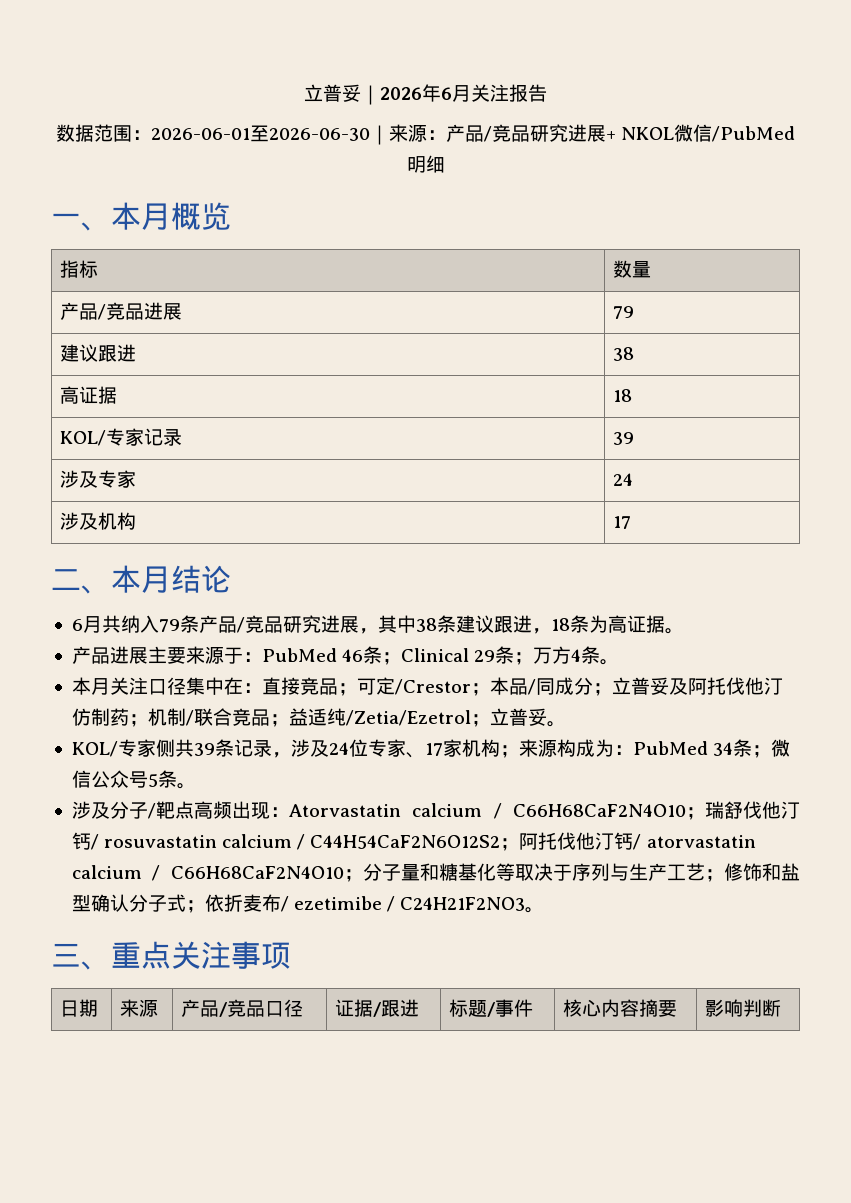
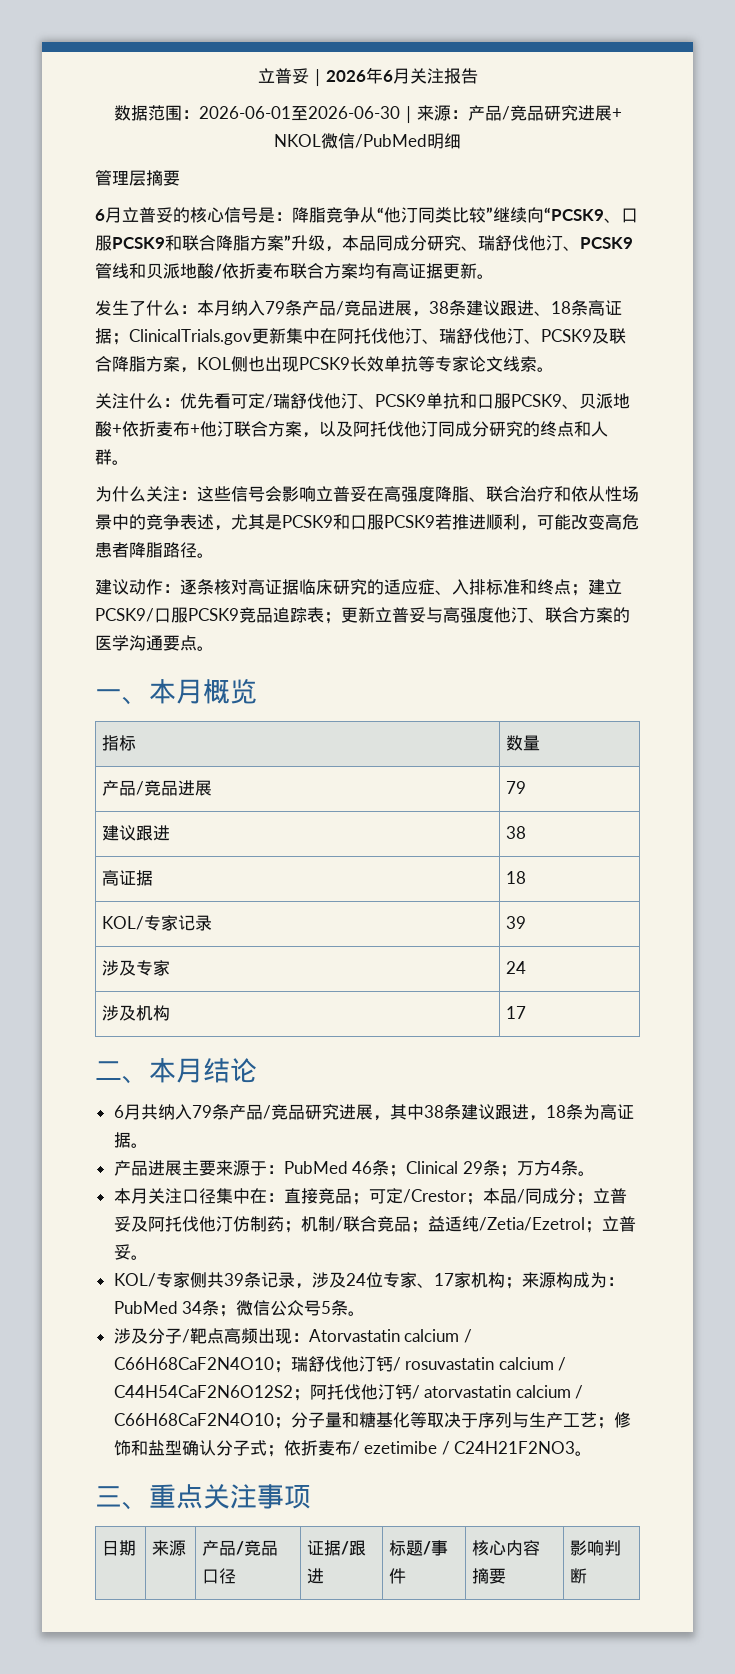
(445, 164) none -> [95,170,180,186] [95,207,638,223] [95,235,633,252] [95,263,494,279] [95,300,622,317] [95,328,626,345] [95,356,554,373] [95,393,630,409] [95,421,608,438] [95,449,129,465] [95,486,639,502] [95,514,639,531] [95,542,214,558] [95,579,622,596] [95,607,630,624] [95,635,214,651] // 管理层摘要 // 6月立普妥的核心信号是：降脂竞争从“他汀同类比较”继续向“PCSK9、口服PCSK9和联合降脂方案”升级，本品同成分研究、瑞舒伐他汀、PCSK9管线和贝派地酸/依折麦布联合方案均有高证据更新。 // 发生了什么：本月纳入79条产品/竞品进展，38条建议跟进、18条高证据；ClinicalTrials.gov更新集中在阿托伐他汀、瑞舒伐他汀、PCSK9及联合降脂方案，KOL侧也出现PCSK9长效单抗等专家论文线索。 // 关注什么：优先看可定/瑞舒伐他汀、PCSK9单抗和口服PCSK9、贝派地酸+依折麦布+他汀联合方案，以及阿托伐他汀同成分研究的终点和人群。 // 为什么关注：这些信号会影响立普妥在高强度降脂、联合治疗和依从性场景中的竞争表述，尤其是PCSK9和口服PCSK9若推进顺利，可能改变高危患者降脂路径。 // 建议动作：逐条核对高证据临床研究的适应症、入排标准和终点；建立PCSK9/口服PCSK9竞品追踪表；更新立普妥与高强度他汀、联合方案的医学沟通要点。

